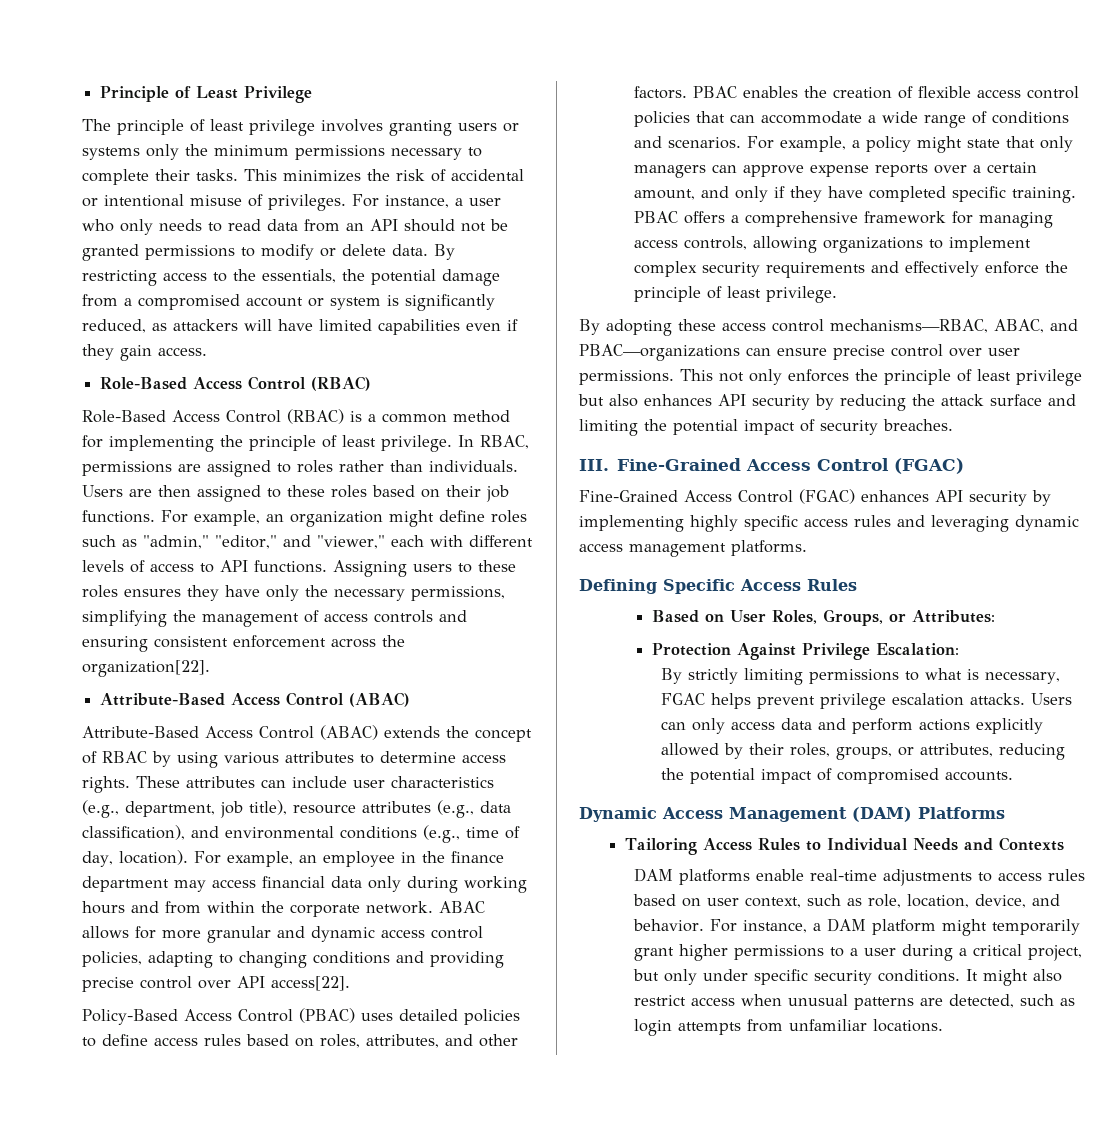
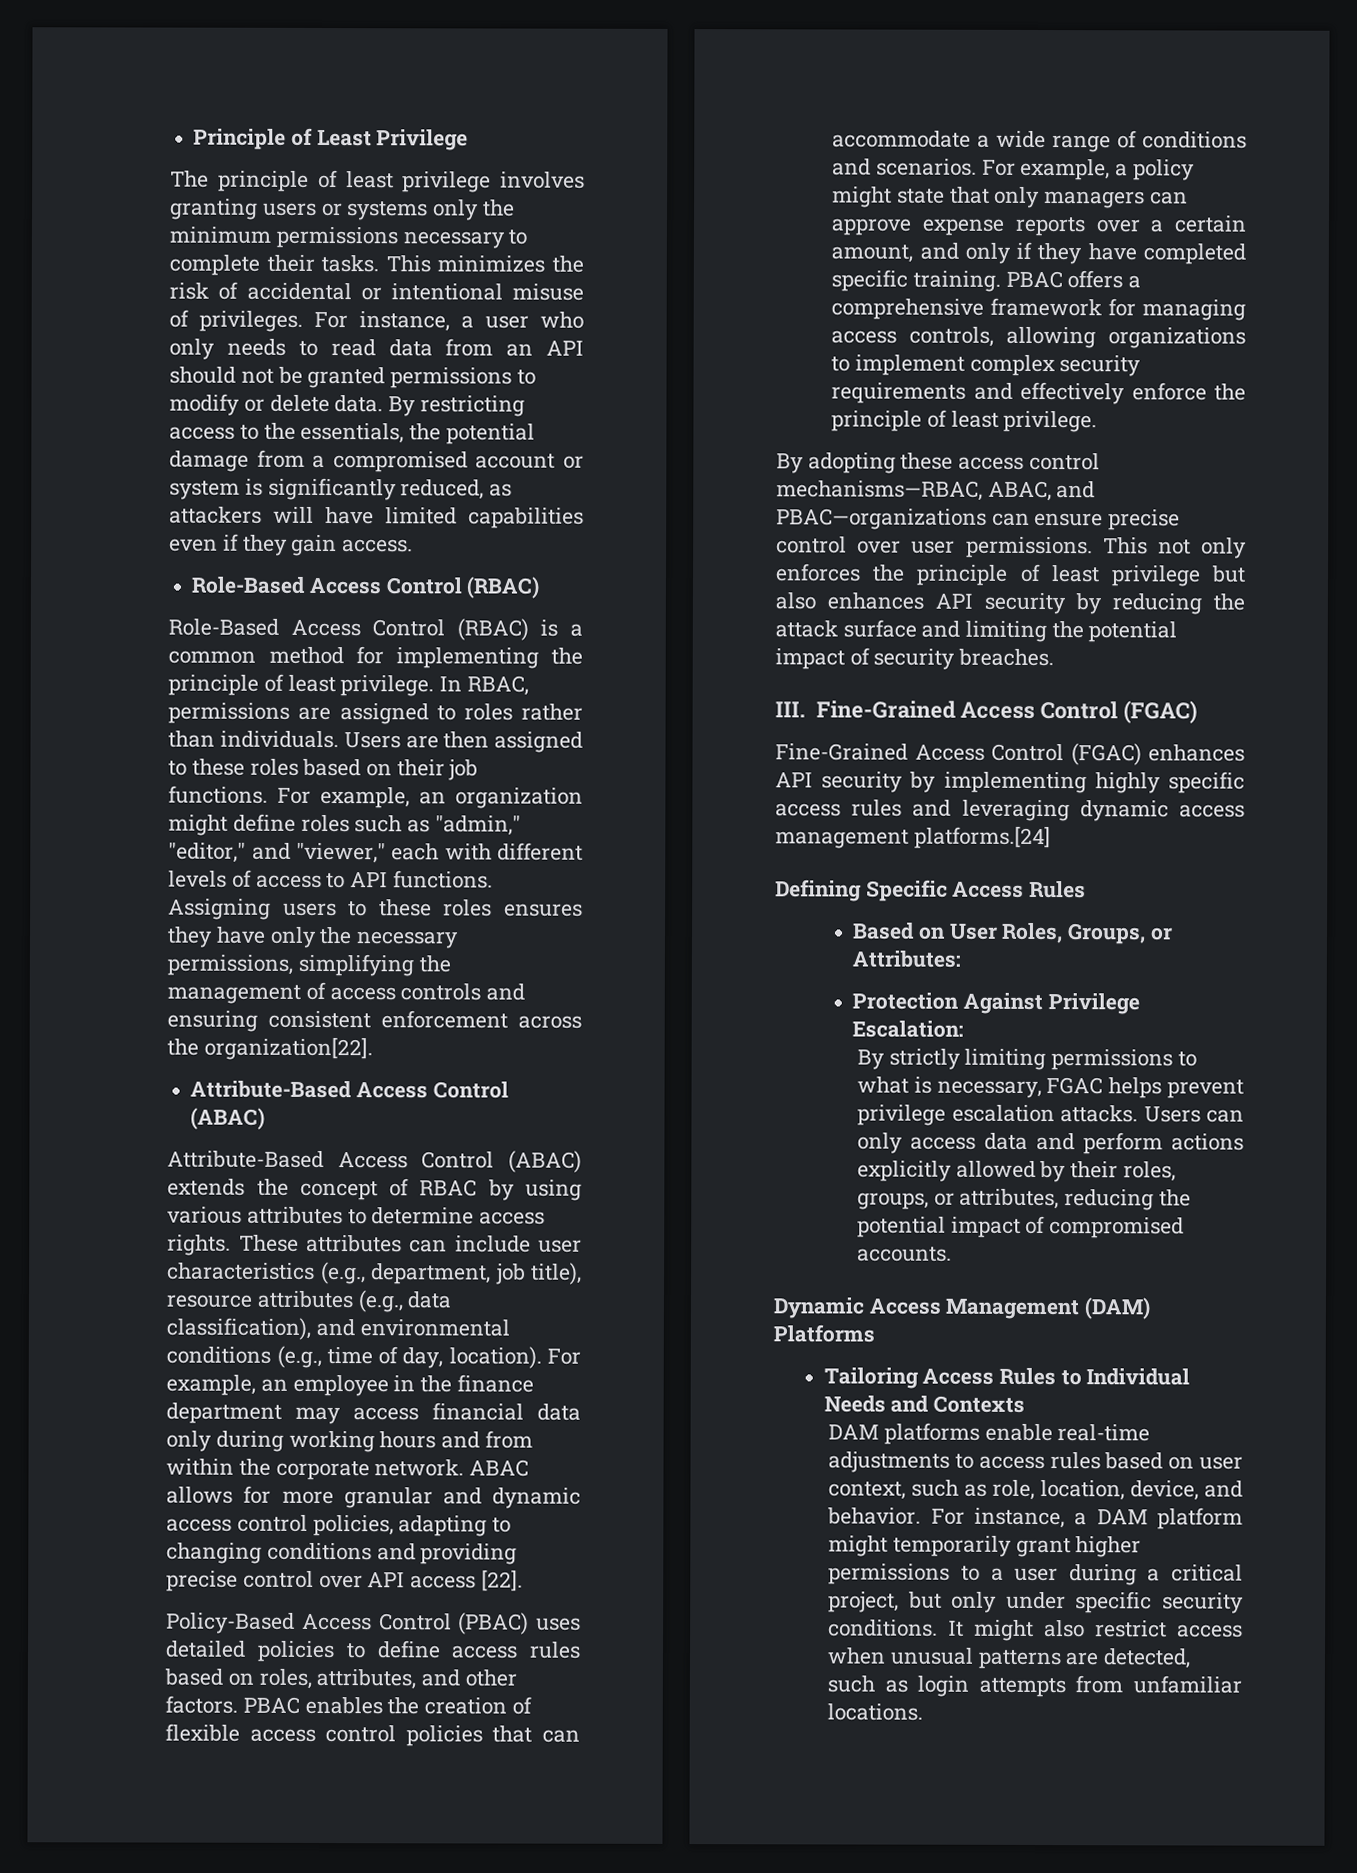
[270,976,350,991] access[22]. -> [410,1569,523,1592] access [22].
[731,540,807,556] platforms. -> [913,825,1051,850] platforms.[24]

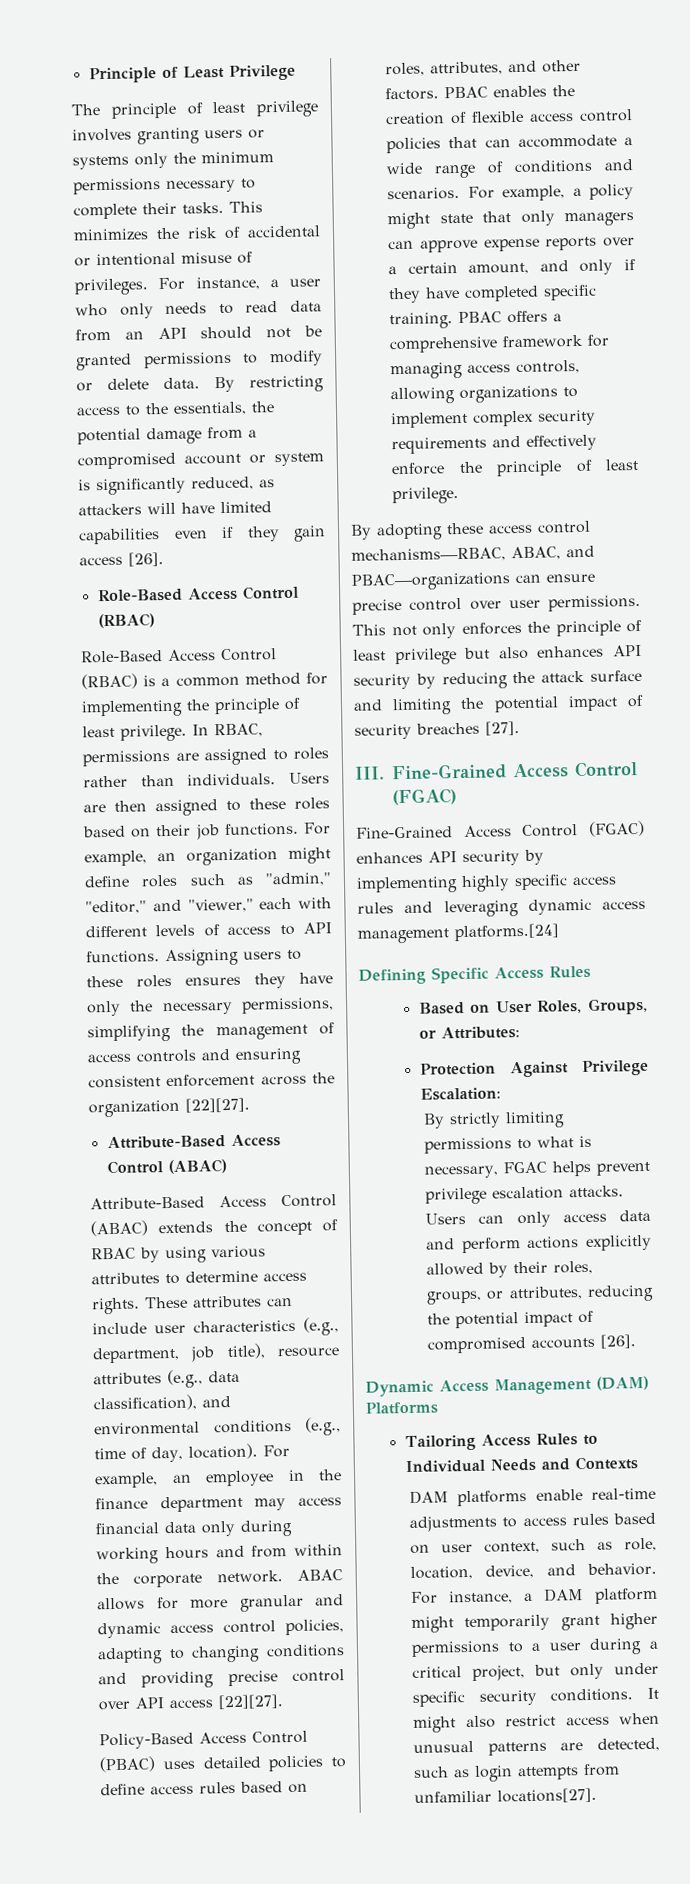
[342,539,414,553] access. -> [79,552,165,567] access [26].
[204,1036,374,1061] organization[22]. -> [88,1097,251,1118] organization [22][27].
[480,1569,523,1592] [22]. -> [218,1694,284,1710] [22][27].
[958,648,1055,667] breaches. -> [416,721,520,736] breaches [27].
[857,1246,953,1262] accounts. -> [531,1334,637,1349] accounts [26].
[827,1703,924,1721] locations. -> [497,1787,598,1804] locations[27].

